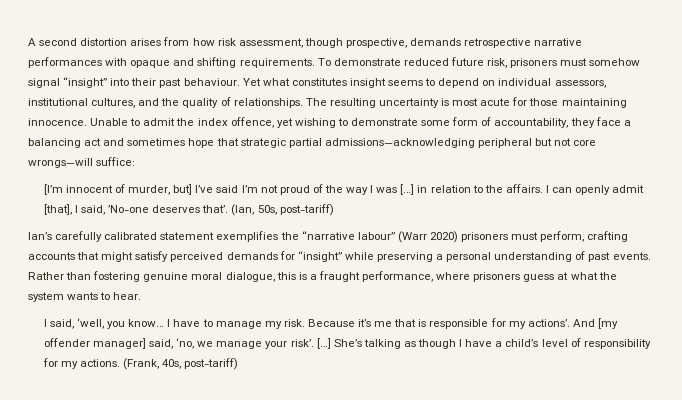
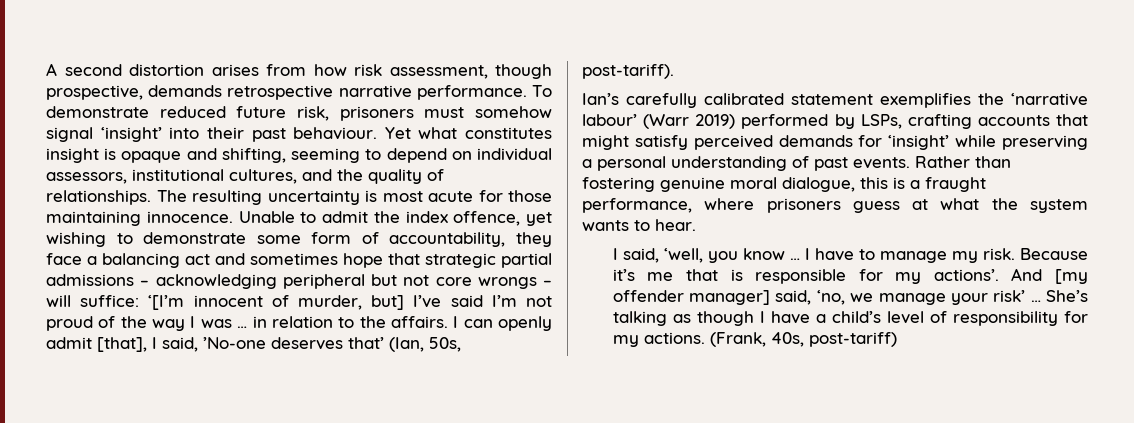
[28,57,315,68] performances with opaque and shifting requirements. -> [416,85,527,100] performance.
[63,77,108,88] “insight” -> [100,127,162,142] ‘insight’
[388,80,424,86] seems -> [104,148,361,163] is opaque and shifting, seeming
[324,138,475,148] admissions—acknowledging -> [46,274,277,289] admissions – acknowledging
[28,158,93,168] wrongs—will -> [477,277,552,289] [46,295,71,307] wrongs – will
[43,184,63,195] // [I’m -> [148,295,185,310] ‘[I’m
[400,184,415,195] […] -> [237,326,248,328] …
[202,205,229,213] that’. -> [348,337,384,349] that’
[279,204,334,216] post-tariff) -> [582,64,674,79] post-tariff).
[301,231,585,243] “narrative labour” (Warr 2020) prisoners must perform, -> [1011,93,1088,106] [582,114,902,129] ‘narrative labour’ (Warr 2019) performed by LSPs,
[297,251,342,262] “insight” -> [888,135,950,150] ‘insight’
[128,319,165,327] know… -> [742,248,800,260] know …
[290,338,331,349] risk’. […] -> [993,290,1041,302] risk’ …

